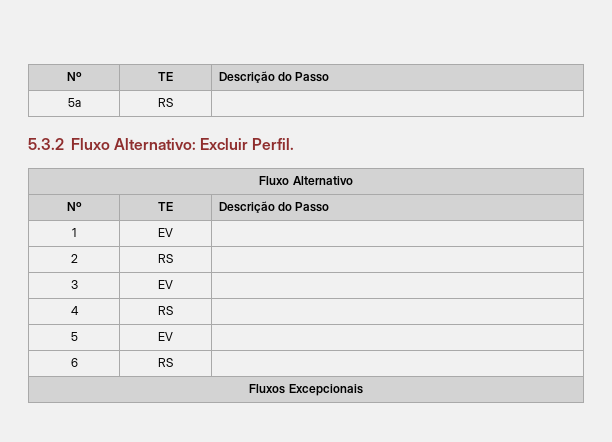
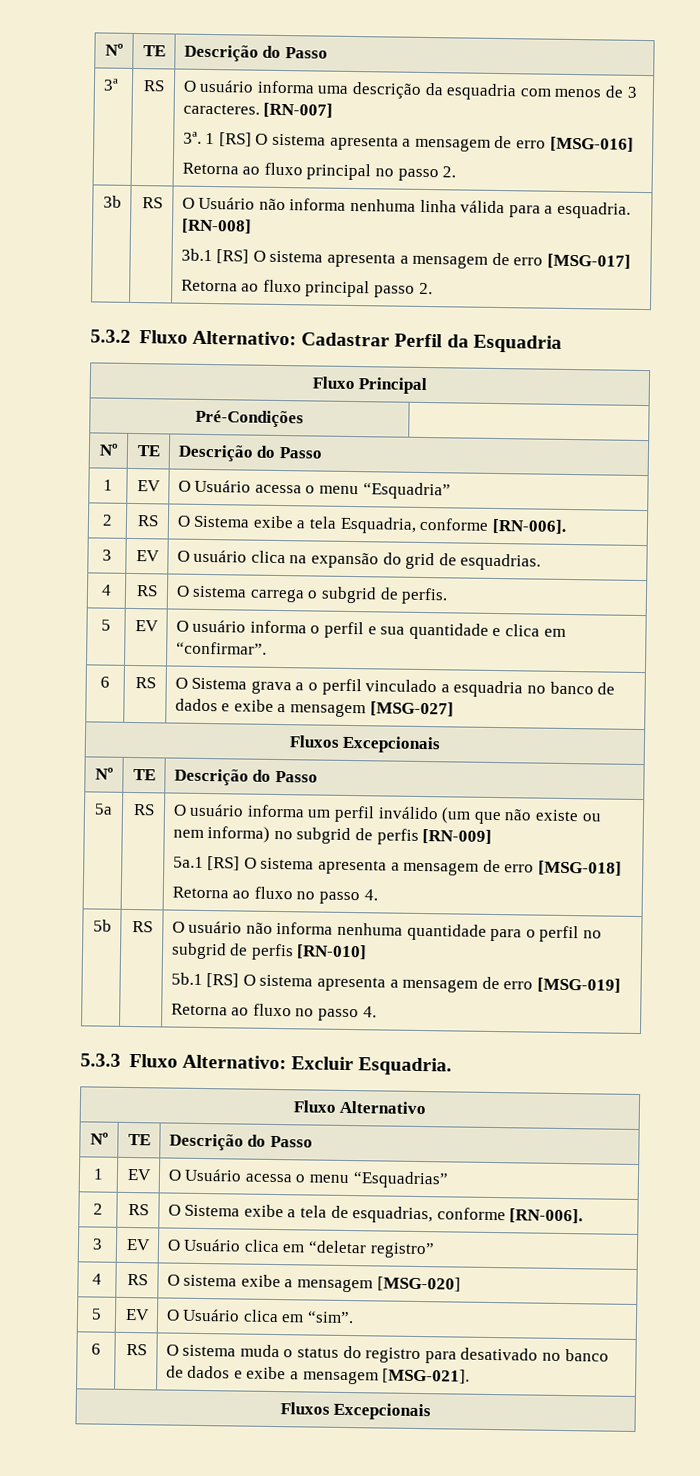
[66,72,82,81] [158,72,173,81] [218,71,330,83] [67,98,81,107] [158,98,173,107] [28,138,64,150] Nº | TE | Descrição do Passo // 5a | RS | // 5.3.2 -> [104,43,124,56] [142,45,166,57] [183,44,328,62] [102,78,119,91] [142,80,165,92] [182,79,638,101] [182,102,334,118] [182,131,634,152] [181,162,457,182] [102,195,122,208] [141,197,163,209] [181,196,631,219] [180,218,252,234] [180,248,631,269] [180,279,433,298] [90,329,562,353] [311,376,428,395] [195,409,304,428] [98,443,119,456] [136,445,161,457] [177,444,323,462] [103,479,113,491] [136,480,161,492] [177,479,451,500] [102,514,113,526] [136,515,159,527] [176,515,567,534] [102,549,112,561] [135,550,160,562] [176,549,542,571] [101,584,112,596] [135,585,158,597] [175,585,449,605] [101,619,111,631] [134,620,159,632] [175,619,566,640] [175,641,267,655] [100,676,110,688] [134,677,156,689] [174,677,616,698] [174,698,454,718] [288,735,442,754] [94,767,114,780] [132,769,156,781] [173,768,318,786] [94,803,113,815] [132,804,155,816] [172,803,601,825] [172,826,493,845] [172,856,622,876] [171,886,378,905] [92,919,112,932] [131,921,153,933] [171,920,602,943] [170,942,368,961] [170,972,621,993] [170,1003,377,1022] [80,1053,121,1067] Nº | TE | Descrição do Passo // 3ª | RS | O usuário informa uma descrição da esquadria com menos de 3 caracteres. [RN-007] // 3ª. 1 [RS] O sistema apresenta a mensagem de erro [MSG-016] // Retorna ao fluxo principal no passo 2. // 3b | RS | O Usuário não informa nenhuma linha válida para a esquadria. [RN-008] // 3b.1 [RS] O sistema apresenta a mensagem de erro [MSG-017] // Retorna ao fluxo principal passo 2. // 5.3.2 Fluxo Alternativo: Cadastrar Perfil da Esquadria // Fluxo Principal // Pré-Condições | // Nº | TE | Descrição do Passo // 1 | EV | O Usuário acessa o menu “Esquadria” // 2 | RS | O Sistema exibe a tela Esquadria, conforme [RN-006]. // 3 | EV | O usuário clica na expansão do grid de esquadrias. // 4 | RS | O sistema carrega o subgrid de perfis. // 5 | EV | O usuário informa o perfil e sua quantidade e clica em “confirmar”. // 6 | RS | O Sistema grava a o perfil vinculado a esquadria no banco de dados e exibe a mensagem [MSG-027] // Fluxos Excepcionais // Nº | TE | Descrição do Passo // 5a | RS | O usuário informa um perfil inválido (um que não existe ou nem informa) no subgrid de perfis [RN-009] // 5a.1 [RS] O sistema apresenta a mensagem de erro [MSG-018] // Retorna ao fluxo no passo 4. // 5b | RS | O usuário não informa nenhuma quantidade para o perfil no subgrid de perfis [RN-010] // 5b.1 [RS] O sistema apresenta a mensagem de erro [MSG-019] // Retorna ao fluxo no passo 4. // 5.3.3
[252,138,295,150] Perfil. -> [358,1057,453,1076] Esquadria.
[70,254,78,263] [158,254,173,263] [70,280,78,289] [158,280,173,289] [70,306,79,315] [158,306,173,315] [70,332,78,341] [158,332,173,341] [70,358,78,367] [158,358,173,367] // 2 | RS | // 3 | EV | // 4 | RS | // 5 | EV | // 6 | RS | -> [167,1168,449,1189] [93,1203,103,1215] [127,1203,149,1216] [167,1204,584,1224] [92,1238,103,1250] [125,1238,151,1251] [166,1238,435,1259] [92,1273,102,1285] [126,1273,148,1286] [166,1274,461,1293] [91,1308,102,1320] [124,1308,150,1321] [165,1308,354,1324] [91,1343,101,1355] [125,1343,147,1356] [165,1344,609,1364] [165,1365,471,1385] O Usuário acessa o menu “Esquadrias” // 2 | RS | O Sistema exibe a tela de esquadrias, conforme [RN-006]. // 3 | EV | O Usuário clica em “deletar registro” // 4 | RS | O sistema exibe a mensagem [MSG-020] // 5 | EV | O Usuário clica em “sim”. // 6 | RS | O sistema muda o status do registro para desativado no banco de dados e exibe a mensagem [MSG-021].

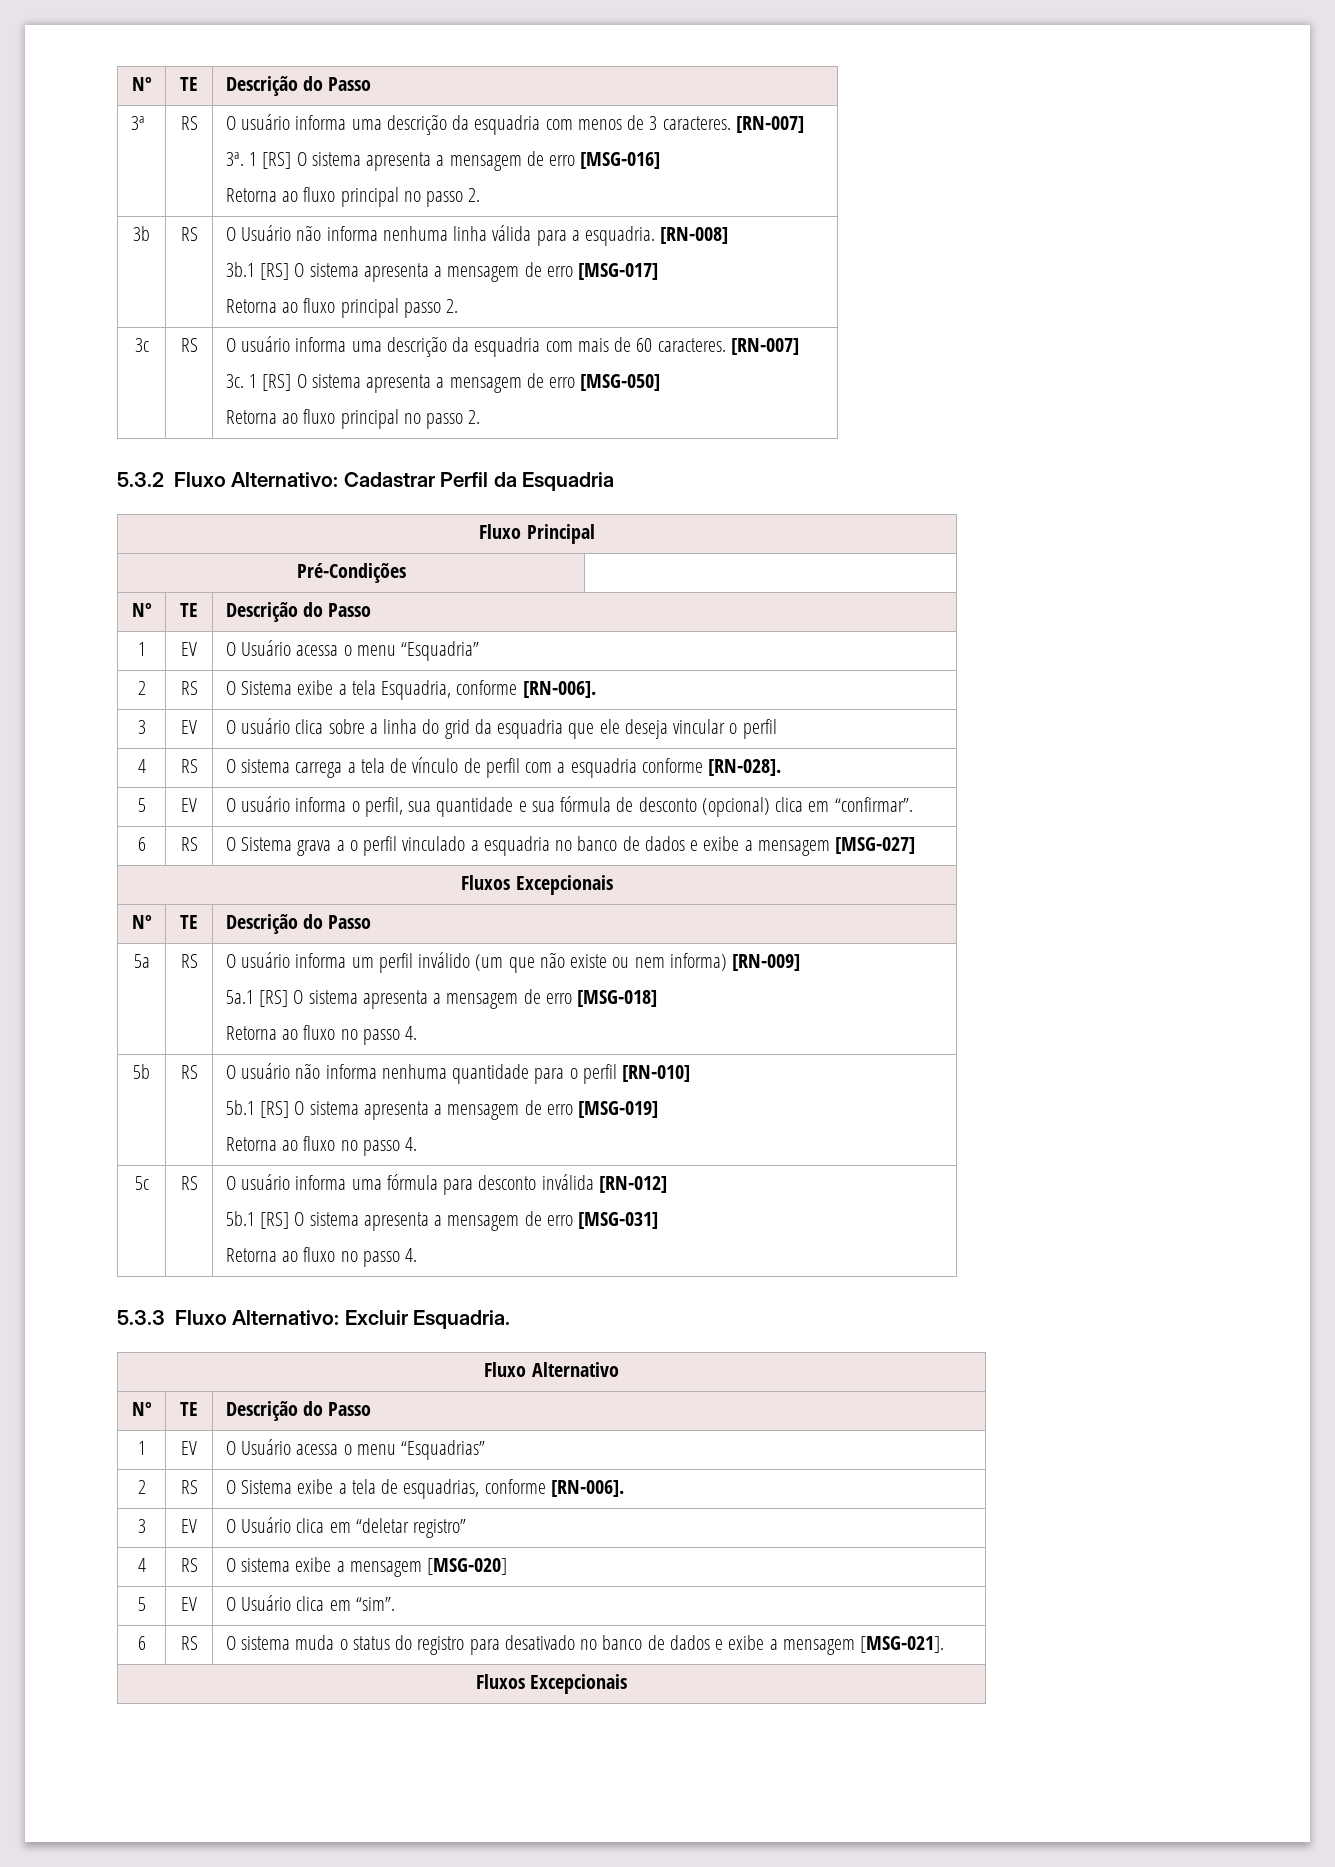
(433, 288) none -> [134,338,149,352] [180,338,198,352] [225,336,799,357] [225,373,661,393] [225,409,481,429] // 3c | RS | O usuário informa uma descrição da esquadria com mais de 60 caracteres. [RN-007] // 3c. 1 [RS] O sistema apresenta a mensagem de erro [MSG-050] // Retorna ao fluxo principal no passo 2.
[289,552,542,571] na expansão do grid de esquadrias. -> [328,719,777,739] sobre a linha do grid da esquadria que ele deseja vincular o perfil
[307,586,449,605] o subgrid de perfis. -> [347,757,782,778] a tela de vínculo de perfil com a esquadria conforme [RN-028].
[323,621,377,639] perfil e -> [364,797,403,817] perfil,
(502, 632) none -> [531,796,770,817] sua fórmula de desconto (opcional)
[273,827,419,845] no subgrid de perfis -> (727, 962) none
[582,930,602,939] [170,942,294,961] no subgrid de perfis -> (617, 1074) none
(377, 1012) none -> [134,1176,149,1190] [180,1176,198,1190] [225,1174,667,1195] [225,1211,659,1231] [225,1247,418,1267] // 5c | RS | O usuário informa uma fórmula para desconto inválida [RN-012] // 5b.1 [RS] O sistema apresenta a mensagem de erro [MSG-031] // Retorna ao fluxo no passo 4.

